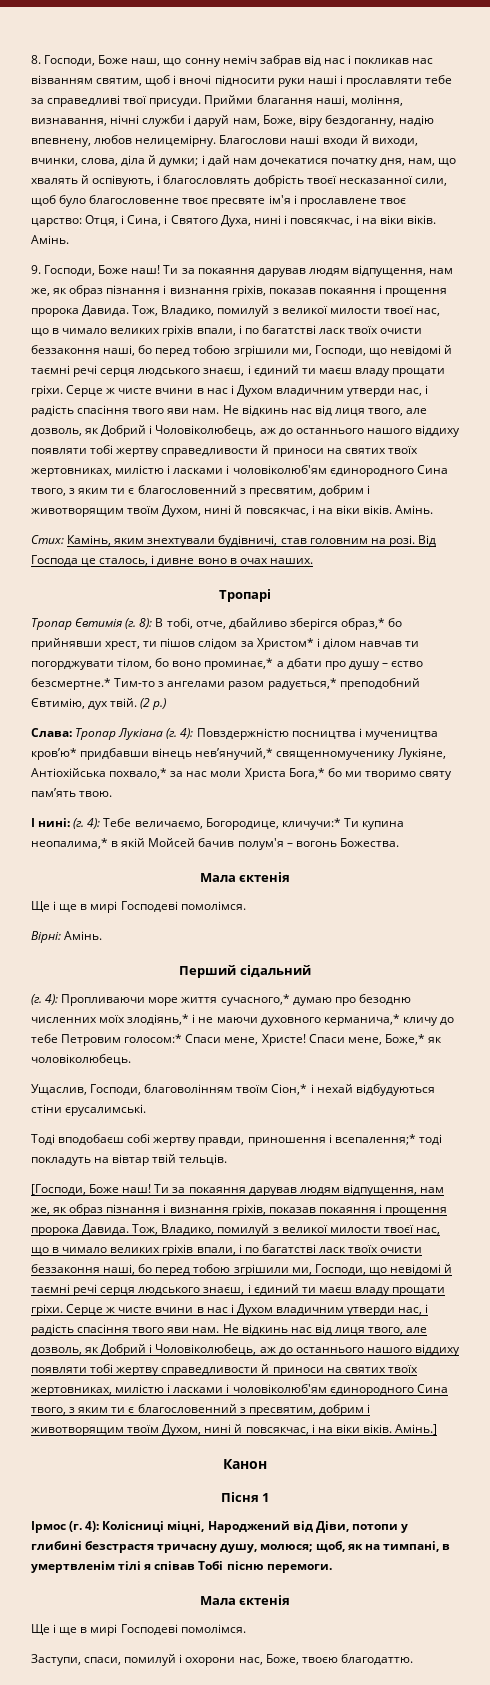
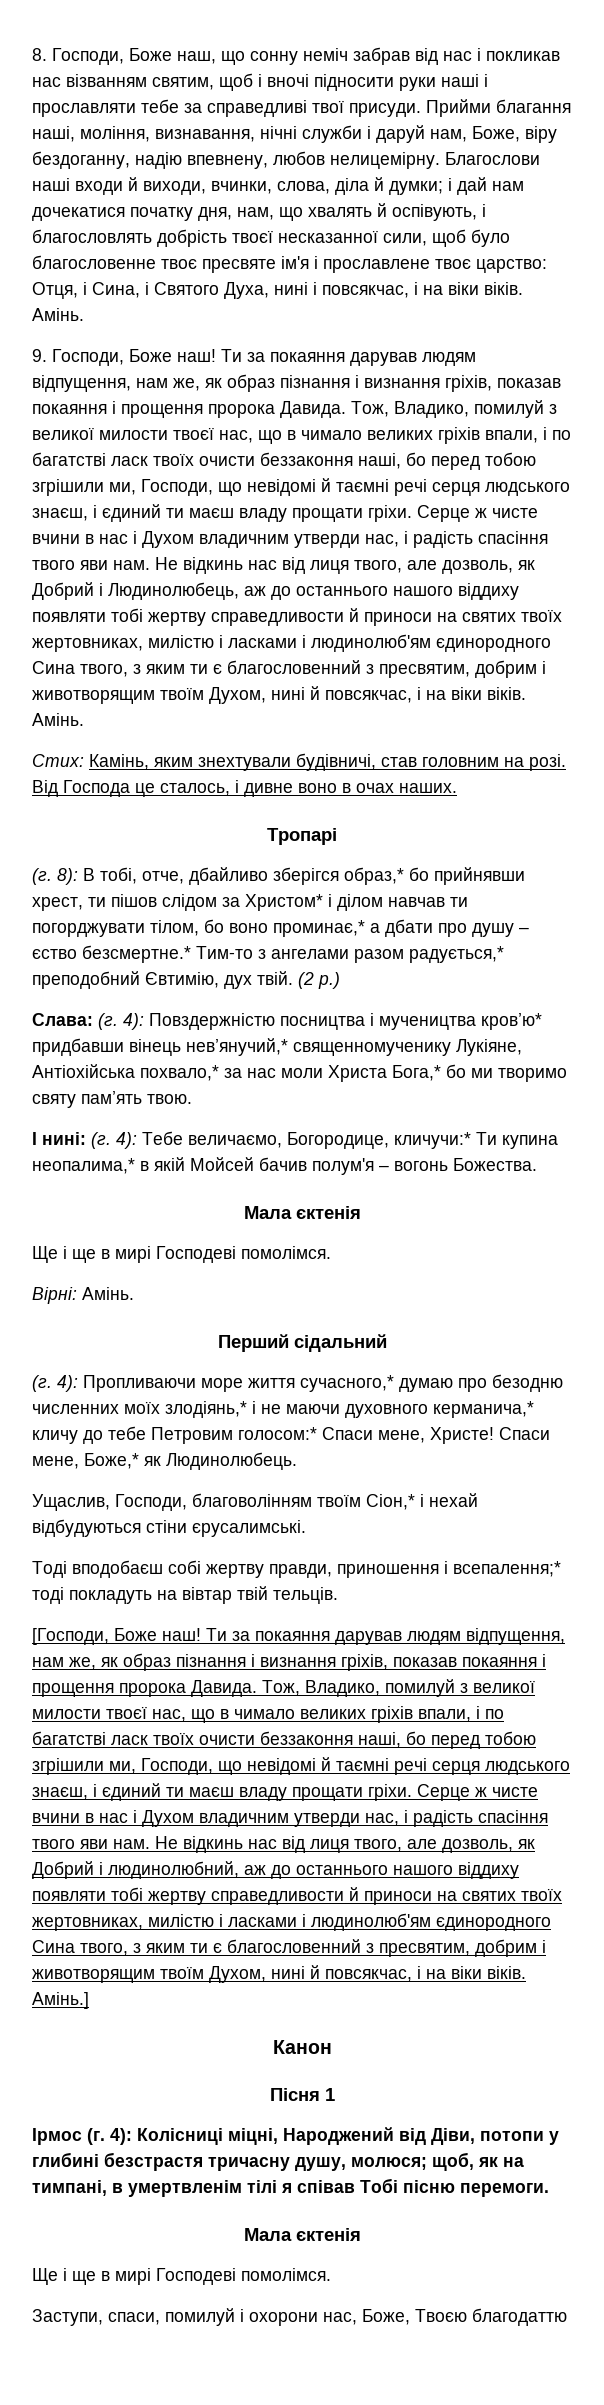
[155,425,257,436] Чоловіколюбець, -> [108,582,239,600] Людинолюбець,
[232,465,327,474] чоловіколюб'ям -> [311,634,431,652] людинолюб'ям
[31,618,123,630] Тропар Євтимія -> (337, 836) none
[75,728,164,740] Тропар Лукіана -> (93, 1019) none
[31,1054,131,1065] чоловіколюбець. -> [166,1452,297,1470] Людинолюбець.
[155,1344,257,1355] Чоловіколюбець, -> [108,1861,239,1879] людинолюбний,
[232,1384,327,1393] чоловіколюб'ям -> [311,1913,431,1931] людинолюб'ям
[301,1654,413,1665] твоєю благодаттю. -> [415,2308,567,2326] Твоєю благодаттю

